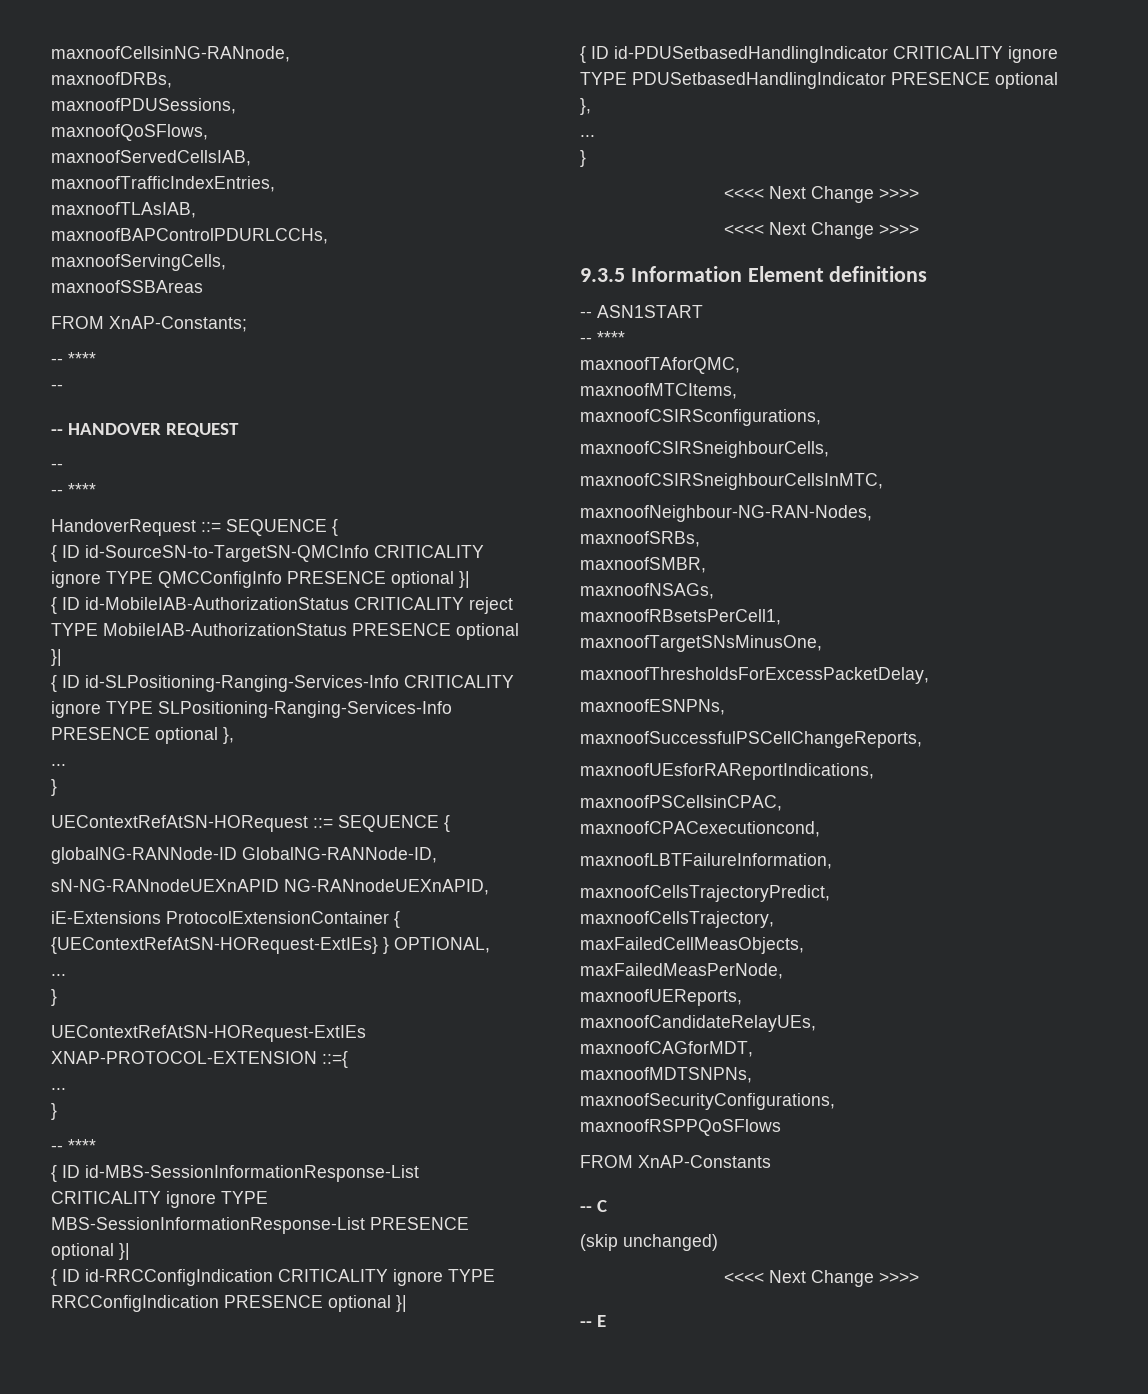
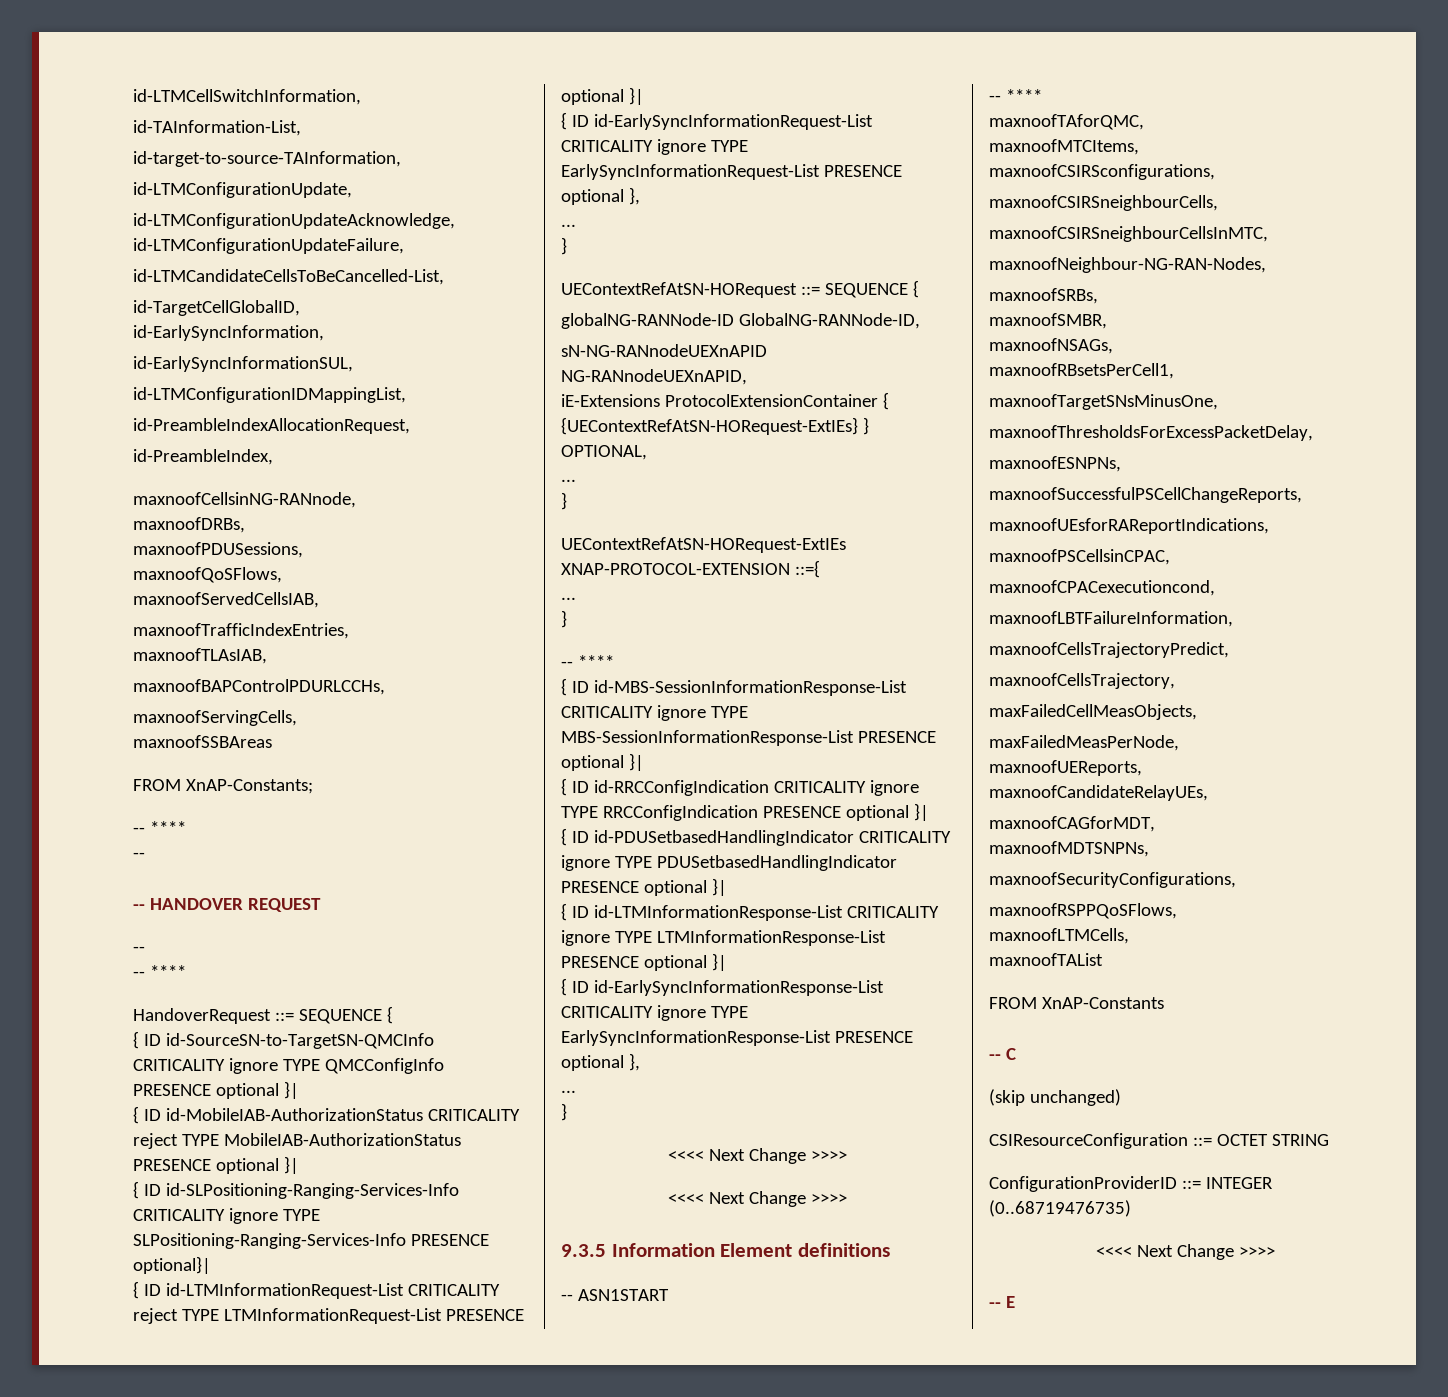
(51, 54) none -> [133,89,361,105] [133,120,301,136] [133,151,401,167] [133,182,352,198] [133,213,455,229] [133,238,404,254] [133,269,444,285] [133,300,300,316] [133,325,324,341] [133,356,353,372] [133,387,406,403] [133,418,410,434] [133,449,273,465] id-LTMCellSwitchInformation, // id-TAInformation-List, // id-target-to-source-TAInformation, // id-LTMConfigurationUpdate, // id-LTMConfigurationUpdateAcknowledge, id-LTMConfigurationUpdateFailure, // id-LTMCandidateCellsToBeCancelled-List, // id-TargetCellGlobalID, // id-EarlySyncInformation, // id-EarlySyncInformationSUL, // id-LTMConfigurationIDMappingList, // id-PreambleIndexAllocationRequest, // id-PreambleIndex, //
(150, 733) none -> [133,1256,211,1274] [133,1281,500,1299] [133,1308,524,1324] [561,87,644,105] [561,112,873,130] [561,139,748,155] [561,164,902,180] optional}| // { ID id-LTMInformationRequest-List CRITICALITY reject TYPE LTMInformationRequest-List PRESENCE optional }| // { ID id-EarlySyncInformationRequest-List CRITICALITY ignore TYPE EarlySyncInformationRequest-List PRESENCE
(1058, 80) none -> [711,878,727,896] [561,903,939,921] [561,930,886,946] [561,953,727,971] [561,978,884,996] [561,1005,748,1021] [561,1030,913,1046] [561,1055,624,1071] }| // { ID id-LTMInformationResponse-List CRITICALITY ignore TYPE LTMInformationResponse-List PRESENCE optional }| // { ID id-EarlySyncInformationResponse-List CRITICALITY ignore TYPE EarlySyncInformationResponse-List PRESENCE optional
[580,1119,781,1136] maxnoofRSPPQoSFlows -> [989,903,1177,919] [989,928,1129,944] [989,953,1103,966] maxnoofRSPPQoSFlows, // maxnoofLTMCells, // maxnoofTAList
(718, 1242) none -> [989,1133,1329,1149] [989,1176,1273,1192] [989,1200,1131,1217] // CSIResourceConfiguration ::= OCTET STRING // ConfigurationProviderID ::= INTEGER (0..68719476735)

